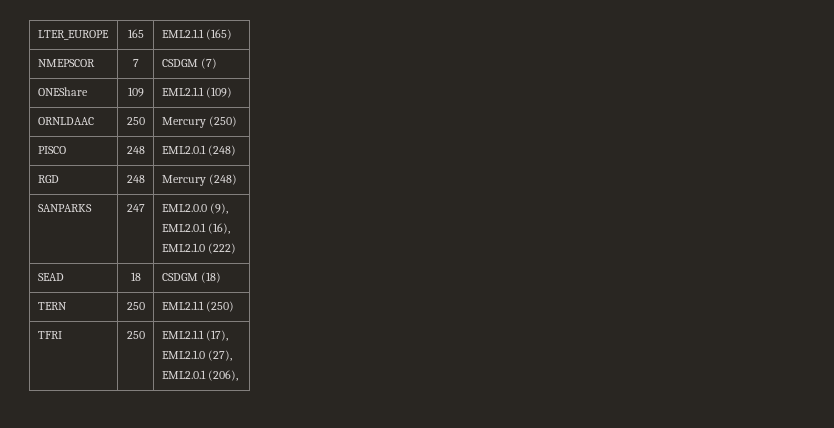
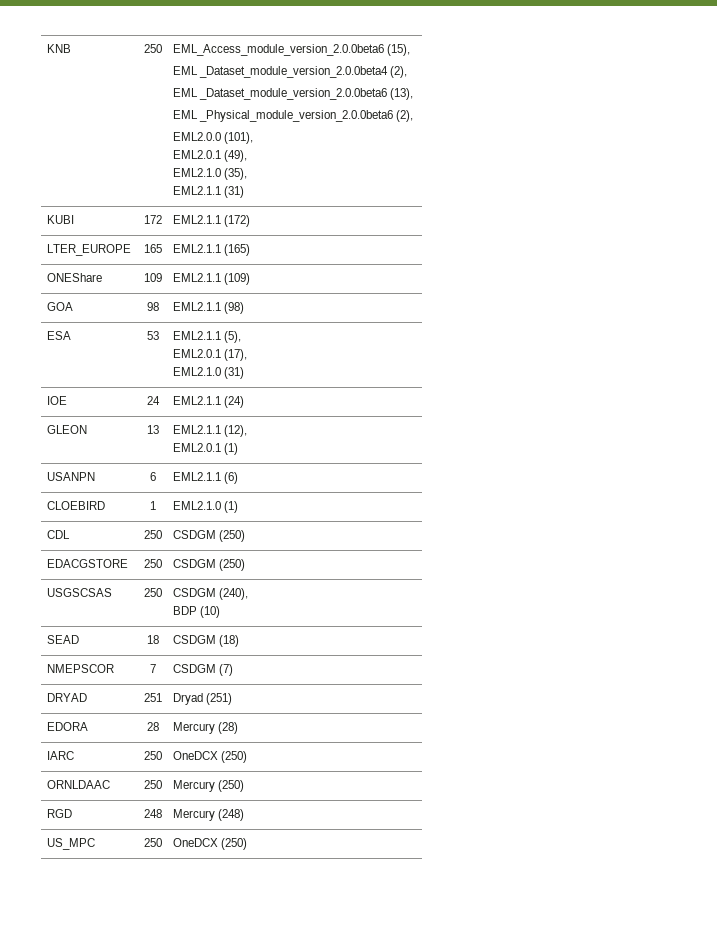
[37,30,109,40] [127,29,144,38] [161,29,232,40] [37,59,95,67] [132,59,139,67] [161,58,217,69] [37,87,88,96] [127,87,144,97] [161,87,232,98] LTER_EUROPE | 165 | EML2.1.1 (165) // NMEPSCOR | 7 | CSDGM (7) // ONEShare | 109 | EML2.1.1 (109) -> [46,44,71,53] [143,44,162,53] [172,44,410,56] [172,66,407,78] [172,88,413,100] [172,110,413,122] [172,132,253,144] [172,150,247,162] [172,168,247,180] [172,186,244,198] [46,215,74,224] [143,215,162,224] [172,215,250,227] [46,244,131,256] [143,244,162,253] [172,244,250,256] [46,273,102,282] [143,273,162,282] [172,273,250,285] [46,302,73,311] [146,302,159,311] [172,302,244,314] [46,331,71,340] [146,331,159,340] [172,331,241,343] [172,349,247,361] [172,367,244,379] [46,396,67,405] [146,396,160,405] [172,396,244,408] [46,425,87,434] [146,425,159,434] [172,425,247,437] [172,443,238,455] [46,472,95,481] [149,472,156,481] [172,472,238,484] [46,501,105,510] [149,501,156,510] [172,501,238,513] [46,530,70,539] [143,530,162,539] [172,530,245,542] [46,559,128,568] [143,559,162,568] [172,559,245,571] [46,588,112,597] [143,588,162,597] [172,588,248,600] [172,606,220,618] [46,635,79,644] [146,635,159,644] [172,635,239,647] [46,664,114,673] [149,664,156,673] [172,664,233,676] [46,693,87,702] [143,693,162,702] [172,693,232,705] [46,722,88,731] [146,722,159,731] [172,722,238,734] [46,751,74,760] [143,751,162,760] [172,751,247,763] KNB | 250 | EML_Access_module_version_2.0.0beta6 (15), // EML _Dataset_module_version_2.0.0beta4 (2), // EML _Dataset_module_version_2.0.0beta6 (13), // EML _Physical_module_version_2.0.0beta6 (2), // EML2.0.0 (101), // EML2.0.1 (49), // EML2.1.0 (35), // EML2.1.1 (31) // KUBI | 172 | EML2.1.1 (172) // LTER_EUROPE | 165 | EML2.1.1 (165) // ONEShare | 109 | EML2.1.1 (109) // GOA | 98 | EML2.1.1 (98) // ESA | 53 | EML2.1.1 (5), // EML2.0.1 (17), // EML2.1.0 (31) // IOE | 24 | EML2.1.1 (24) // GLEON | 13 | EML2.1.1 (12), // EML2.0.1 (1) // USANPN | 6 | EML2.1.1 (6) // CLOEBIRD | 1 | EML2.1.0 (1) // CDL | 250 | CSDGM (250) // EDACGSTORE | 250 | CSDGM (250) // USGSCSAS | 250 | CSDGM (240), // BDP (10) // SEAD | 18 | CSDGM (18) // NMEPSCOR | 7 | CSDGM (7) // DRYAD | 251 | Dryad (251) // EDORA | 28 | Mercury (28) // IARC | 250 | OneDCX (250)
[37,146,66,154] [126,146,145,154] [161,145,236,156] // PISCO | 248 | EML2.0.1 (248) -> (244, 786) none
[37,204,92,212] [126,204,145,212] [161,203,228,214] [161,223,230,234] [161,243,236,254] [37,273,64,281] [130,272,141,281] [161,272,221,283] [37,302,67,310] [126,302,145,310] [161,301,234,312] [37,331,62,339] [126,331,145,339] [161,330,228,341] [161,350,232,361] [161,370,238,381] SANPARKS | 247 | EML2.0.0 (9), // EML2.0.1 (16), // EML2.1.0 (222) // SEAD | 18 | CSDGM (18) // TERN | 250 | EML2.1.1 (250) // TFRI | 250 | EML2.1.1 (17), // EML2.1.0 (27), // EML2.0.1 (206), -> [46,838,95,850] [143,838,162,847] [172,838,247,850] US_MPC | 250 | OneDCX (250)

